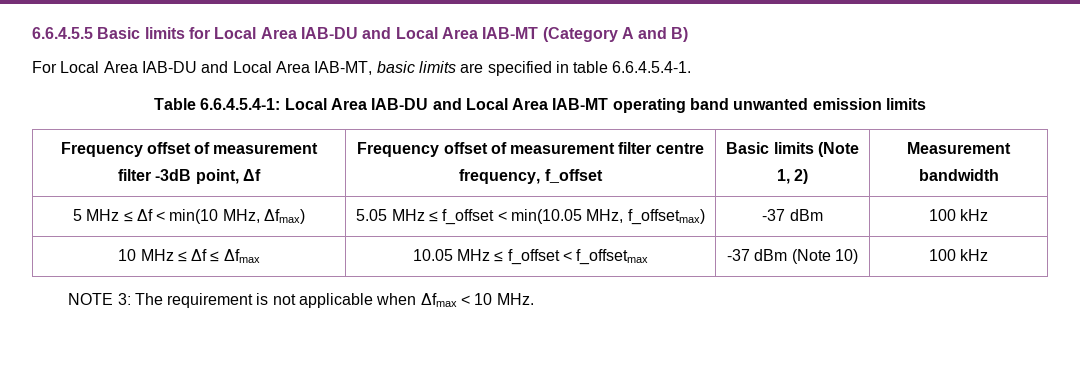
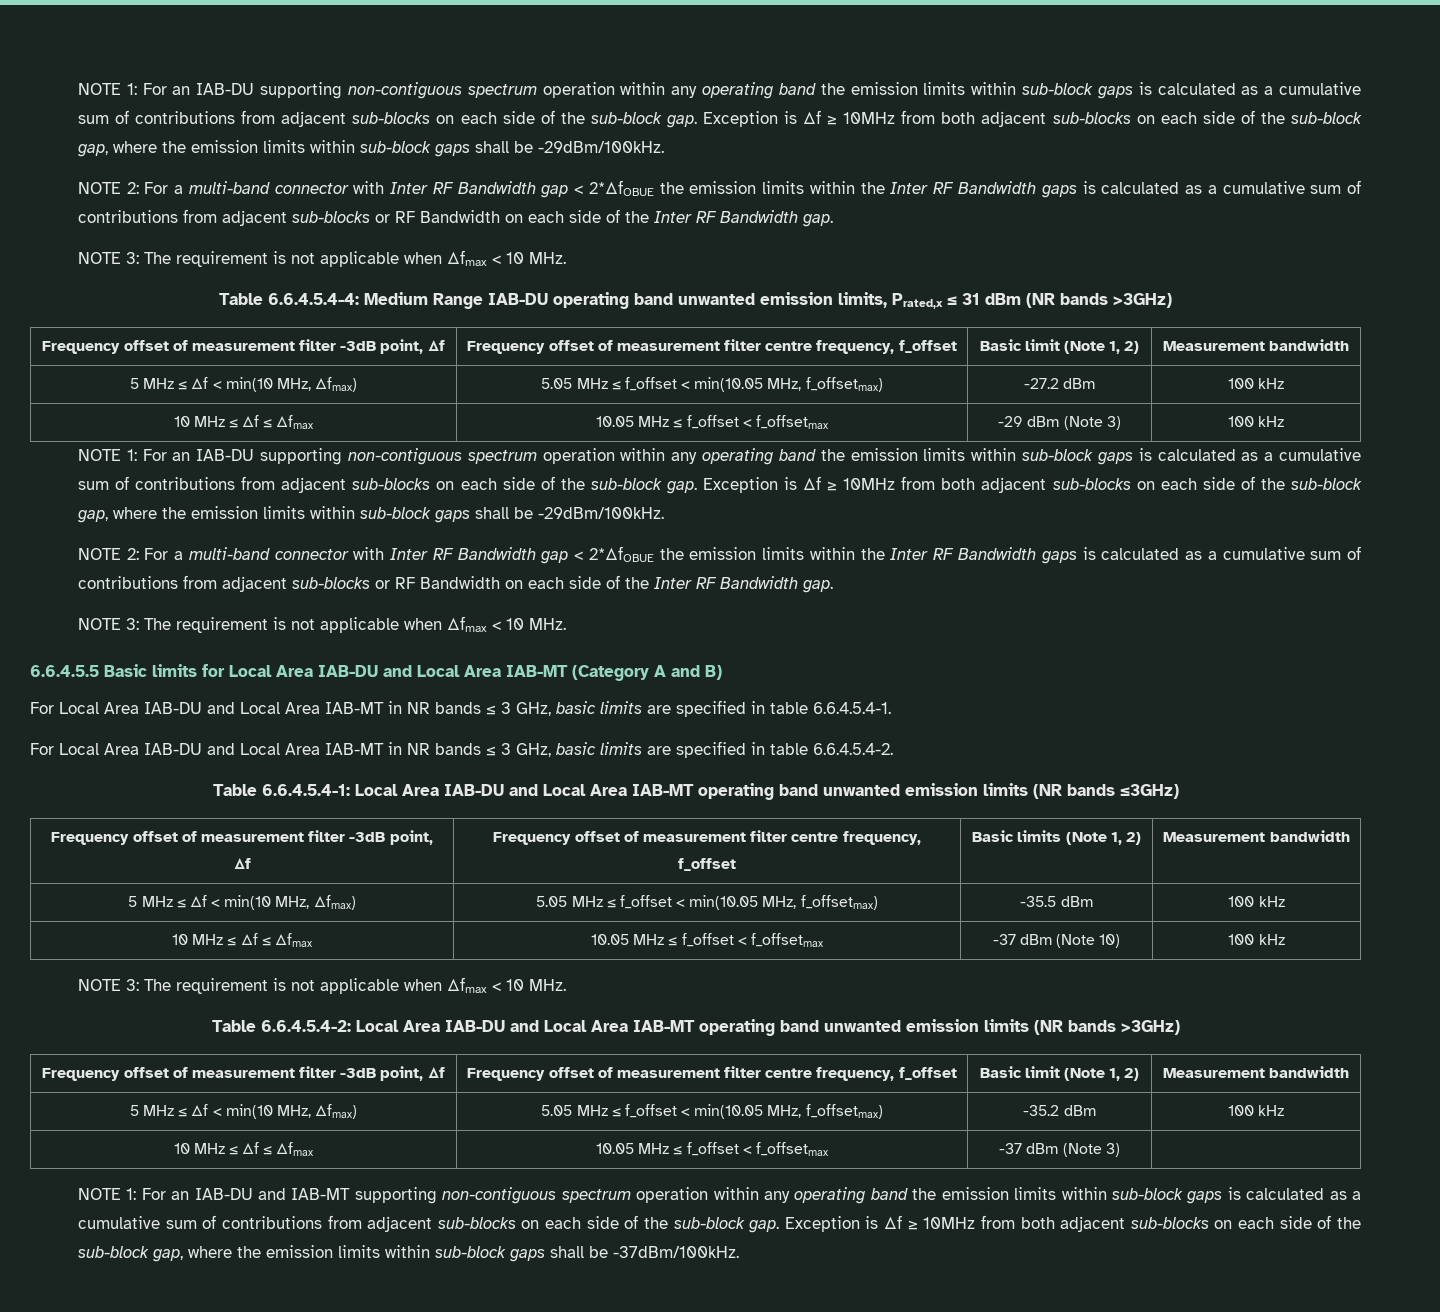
(32, 33) none -> [77,82,1361,99] [77,110,1363,128] [76,140,664,157] [77,180,1362,198] [77,209,833,227] [77,250,566,267] [219,292,1172,309] [42,339,445,354] [467,339,957,354] [979,339,1140,354] [1162,339,1350,351] [129,377,358,392] [541,377,883,392] [1023,378,1096,389] [1227,378,1285,389] [173,415,315,429] [596,415,829,429] [998,416,1121,430] [1227,416,1285,427] [77,448,1361,465] [77,476,1363,494] [76,506,664,523] [77,546,1362,564] [77,575,833,593] [77,616,566,633] NOTE 1: For an IAB-DU supporting non-contiguous spectrum operation within any operating band the emission limits within sub-block gaps is calculated as a cumulative sum of contributions from adjacent sub-blocks on each side of the sub-block gap. Exception is Δf ≥ 10MHz from both adjacent sub-blocks on each side of the sub-block gap, where the emission limits within sub-block gaps shall be -29dBm/100kHz. // NOTE 2: For a multi-band connector with Inter RF Bandwidth gap < 2*ΔfOBUE the emission limits within the Inter RF Bandwidth gaps is calculated as a cumulative sum of contributions from adjacent sub-blocks or RF Bandwidth on each side of the Inter RF Bandwidth gap. // NOTE 3: The requirement is not applicable when Δfmax < 10 MHz. // Table 6.6.4.5.4-4: Medium Range IAB-DU operating band unwanted emission limits, Prated,x ≤ 31 dBm (NR bands >3GHz) // Frequency offset of measurement filter -3dB point, Δf | Frequency offset of measurement filter centre frequency, f_offset | Basic limit (Note 1, 2) | Measurement bandwidth // 5 MHz ≤ Δf < min(10 MHz, Δfmax) | 5.05 MHz ≤ f_offset < min(10.05 MHz, f_offsetmax) | -27.2 dBm | 100 kHz // 10 MHz ≤ Δf ≤ Δfmax | 10.05 MHz ≤ f_offset < f_offsetmax | -29 dBm (Note 3) | 100 kHz // NOTE 1: For an IAB-DU supporting non-contiguous spectrum operation within any operating band the emission limits within sub-block gaps is calculated as a cumulative sum of contributions from adjacent sub-blocks on each side of the sub-block gap. Exception is Δf ≥ 10MHz from both adjacent sub-blocks on each side of the sub-block gap, where the emission limits within sub-block gaps shall be -29dBm/100kHz. // NOTE 2: For a multi-band connector with Inter RF Bandwidth gap < 2*ΔfOBUE the emission limits within the Inter RF Bandwidth gaps is calculated as a cumulative sum of contributions from adjacent sub-blocks or RF Bandwidth on each side of the Inter RF Bandwidth gap. // NOTE 3: The requirement is not applicable when Δfmax < 10 MHz. //
[314,61,373,75] IAB-MT, -> [325,701,551,716] IAB-MT in NR bands ≤ 3 GHz,
(692, 67) none -> [30,741,893,758] // For Local Area IAB-DU and Local Area IAB-MT in NR bands ≤ 3 GHz, basic limits are specified in table 6.6.4.5.4-2.
(927, 104) none -> [1032,784,1179,799] (NR bands ≤3GHz)
[762,209,786,221] -37 -> [1020,896,1057,907] -35.5
(534, 299) none -> [211,1019,1180,1036] [42,1066,445,1081] [467,1066,957,1081] [979,1066,1140,1081] [1162,1066,1350,1078] [129,1104,358,1119] [541,1104,883,1119] [1023,1105,1096,1116] [1227,1105,1285,1116] [173,1142,315,1156] [596,1142,829,1156] [999,1143,1120,1157] [77,1187,1361,1204] [77,1215,1361,1233] [77,1245,739,1262] // Table 6.6.4.5.4-2: Local Area IAB-DU and Local Area IAB-MT operating band unwanted emission limits (NR bands >3GHz) // Frequency offset of measurement filter -3dB point, Δf | Frequency offset of measurement filter centre frequency, f_offset | Basic limit (Note 1, 2) | Measurement bandwidth // 5 MHz ≤ Δf < min(10 MHz, Δfmax) | 5.05 MHz ≤ f_offset < min(10.05 MHz, f_offsetmax) | -35.2 dBm | 100 kHz // 10 MHz ≤ Δf ≤ Δfmax | 10.05 MHz ≤ f_offset < f_offsetmax | -37 dBm (Note 3) | // NOTE 1: For an IAB-DU and IAB-MT supporting non-contiguous spectrum operation within any operating band the emission limits within sub-block gaps is calculated as a cumulative sum of contributions from adjacent sub-blocks on each side of the sub-block gap. Exception is Δf ≥ 10MHz from both adjacent sub-blocks on each side of the sub-block gap, where the emission limits within sub-block gaps shall be -37dBm/100kHz.

